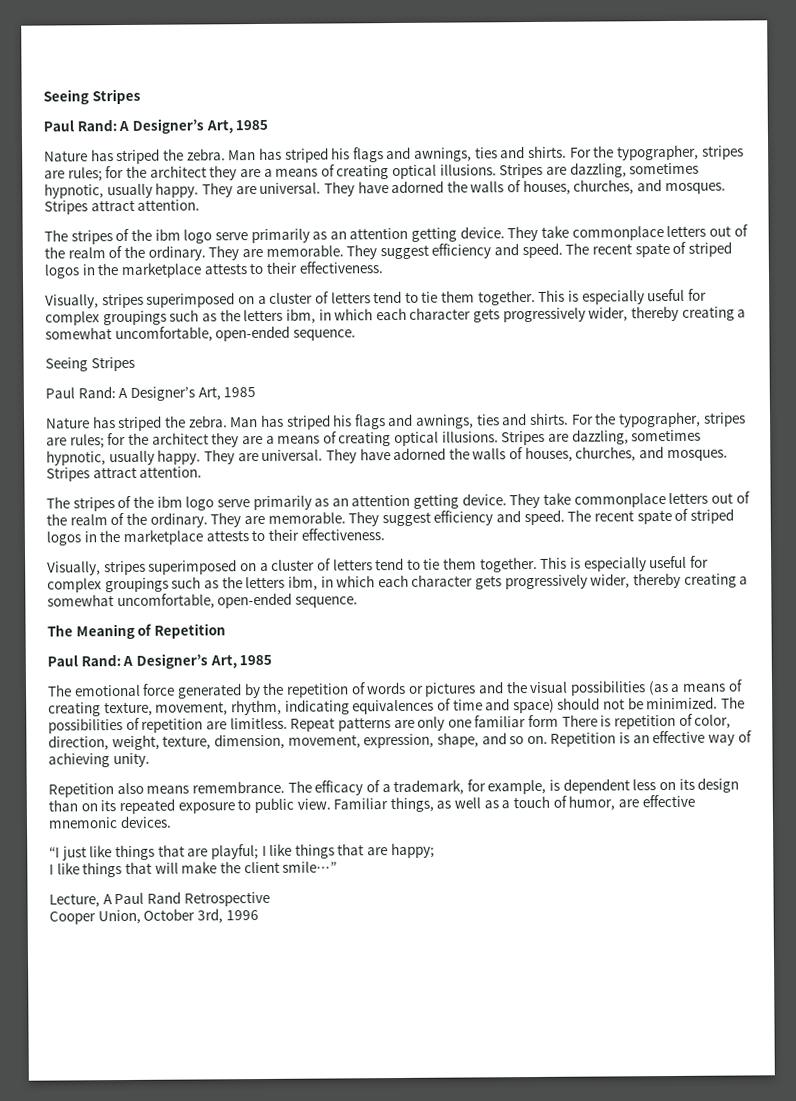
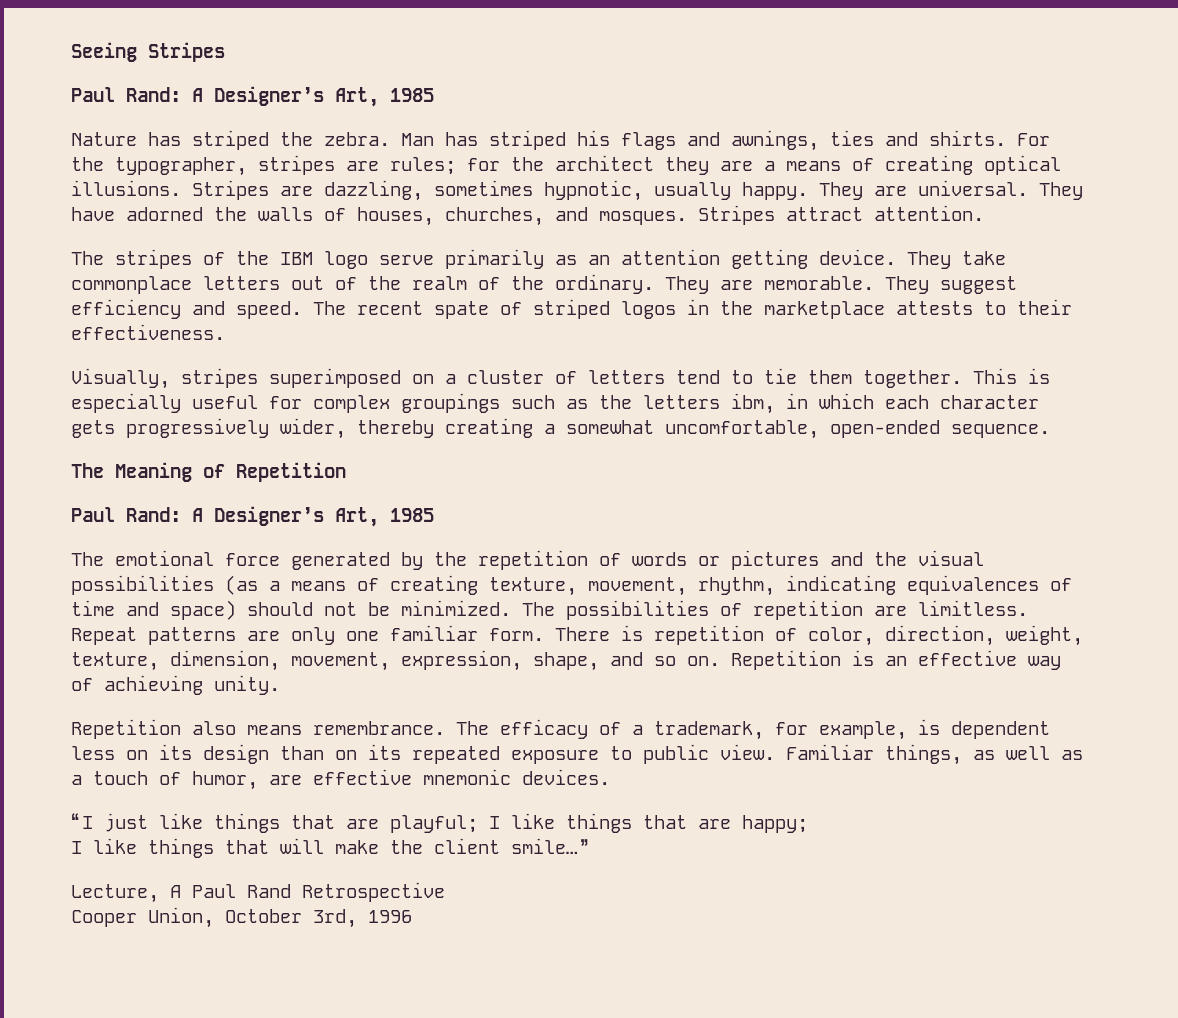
[154,224,748,244] [44,241,732,261] [44,261,383,279] [45,288,707,309] [45,305,747,326] [45,325,356,343] [45,356,135,372] [45,386,257,401] [46,411,746,432] [46,429,702,449] [46,446,728,466] [46,466,203,482] [46,495,183,512] ibm logo serve primarily as an attention getting device. They take commonplace letters out of the realm of the ordinary. They are memorable. They suggest efficiency and speed. The recent spate of striped logos in the marketplace attests to their effectiveness. // Visually, stripes superimposed on a cluster of letters tend to tie them together. This is especially useful for complex groupings such as the letters ibm, in which each character gets progressively wider, thereby creating a somewhat uncomfortable, open-ended sequence. // Seeing Stripes // Paul Rand: A Designer’s Art, 1985 // Nature has striped the zebra. Man has striped his flags and awnings, ties and shirts. For the typographer, stripes are rules; for the architect they are a means of creating optical illusions. Stripes are dazzling, sometimes hypnotic, usually happy. They are universal. They have adorned the walls of houses, churches, and mosques. Stripes attract attention. // The stripes of the ibm -> [280,252,313,265] IBM
[528,714,560,728] form -> [489,628,544,641] form.

